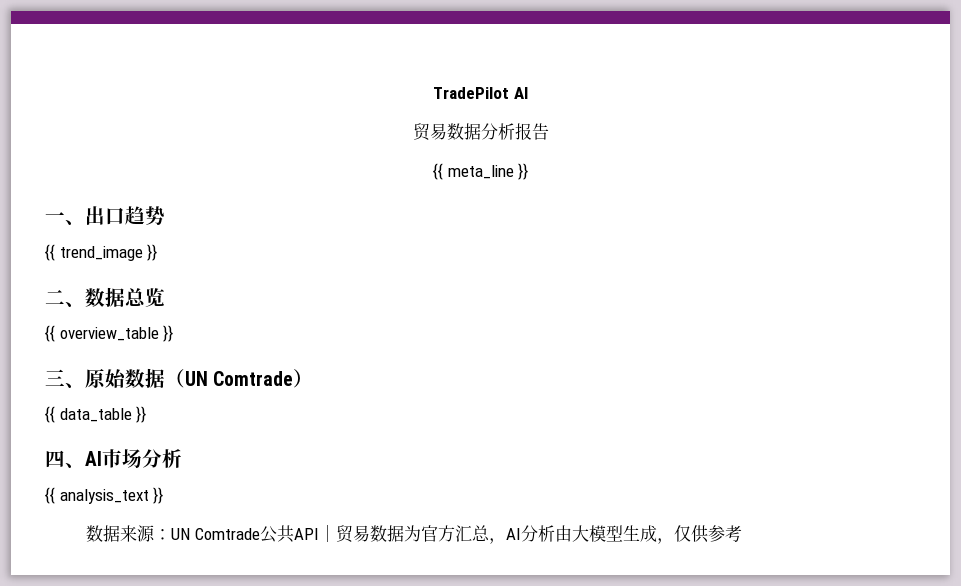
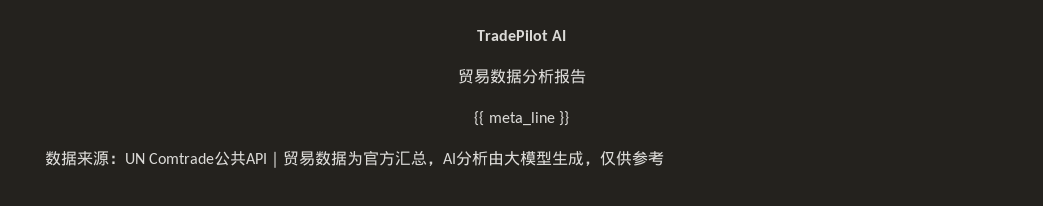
[45,206,165,225] [45,244,158,261] [45,287,165,307] [45,325,174,342] [45,368,314,388] [45,406,147,423] [45,449,182,468] [45,487,164,504] // 一、出口趋势 // {{ trend_image }} // 二、数据总览 // {{ overview_table }} // 三、原始数据（UN Comtrade） // {{ data_table }} // 四、AI市场分析 // {{ analysis_text }} -> (569, 118) none

